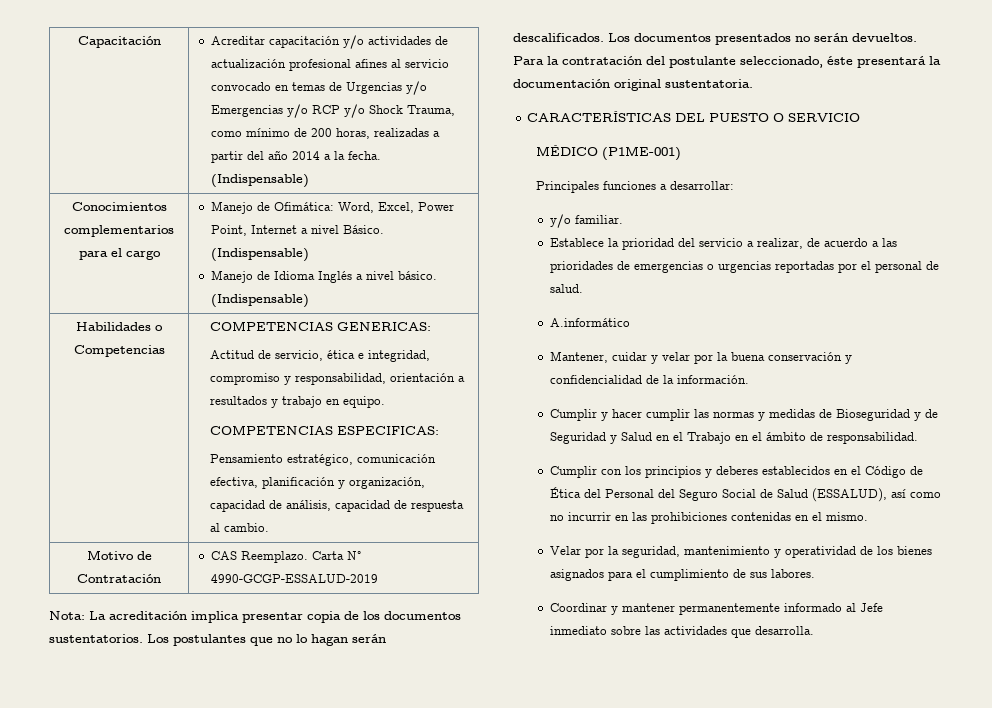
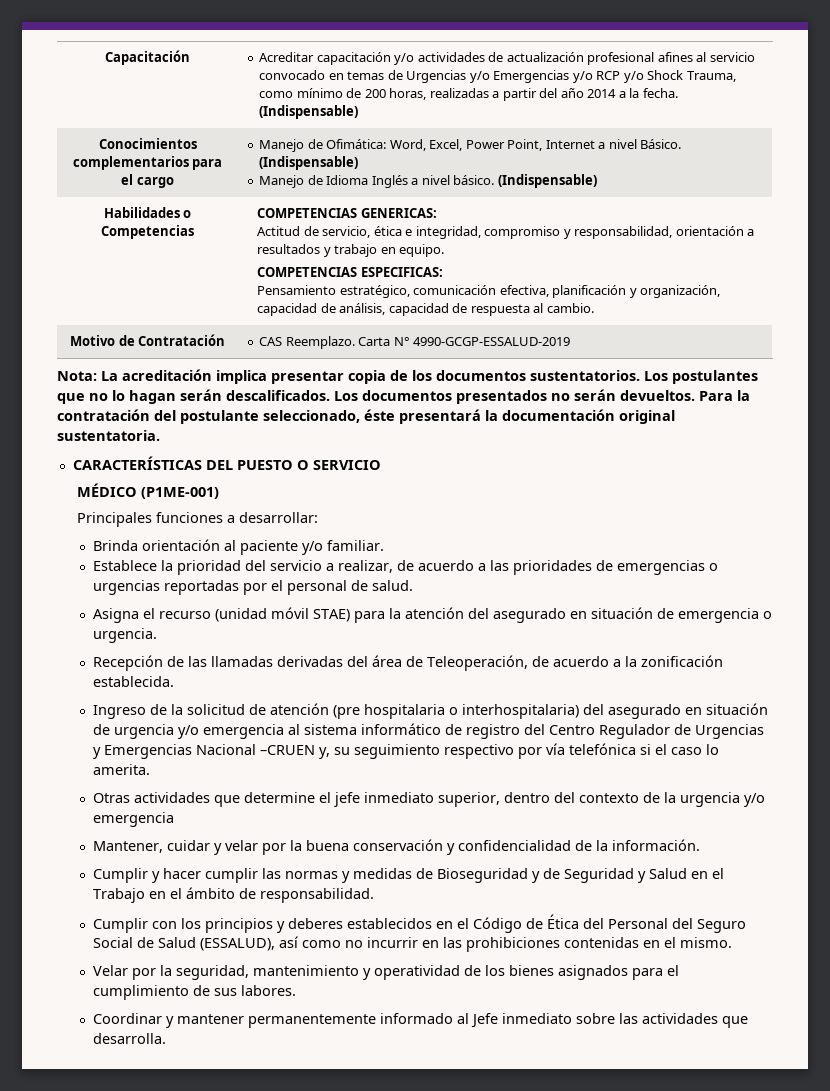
(734, 185) none -> [93,539,299,555] Brinda orientación al paciente
[550,318,631,327] A.informático -> [93,607,773,623] [93,628,158,643] [93,655,724,671] [93,676,175,687] [93,703,769,719] [93,723,765,739] [93,743,720,759] [93,764,151,775] [93,792,766,807] [93,812,175,827] Asigna el recurso (unidad móvil STAE) para la atención del asegurado en situación de emergencia o urgencia. // Recepción de las llamadas derivadas del área de Teleoperación, de acuerdo a la zonificación establecida. // Ingreso de la solicitud de atención (pre hospitalaria o interhospitalaria) del asegurado en situación de urgencia y/o emergencia al sistema informático de registro del Centro Regulador de Urgencias y Emergencias Nacional –CRUEN y, su seguimiento respectivo por vía telefónica si el caso lo amerita. // Otras actividades que determine el jefe inmediato superior, dentro del contexto de la urgencia y/o emergencia

